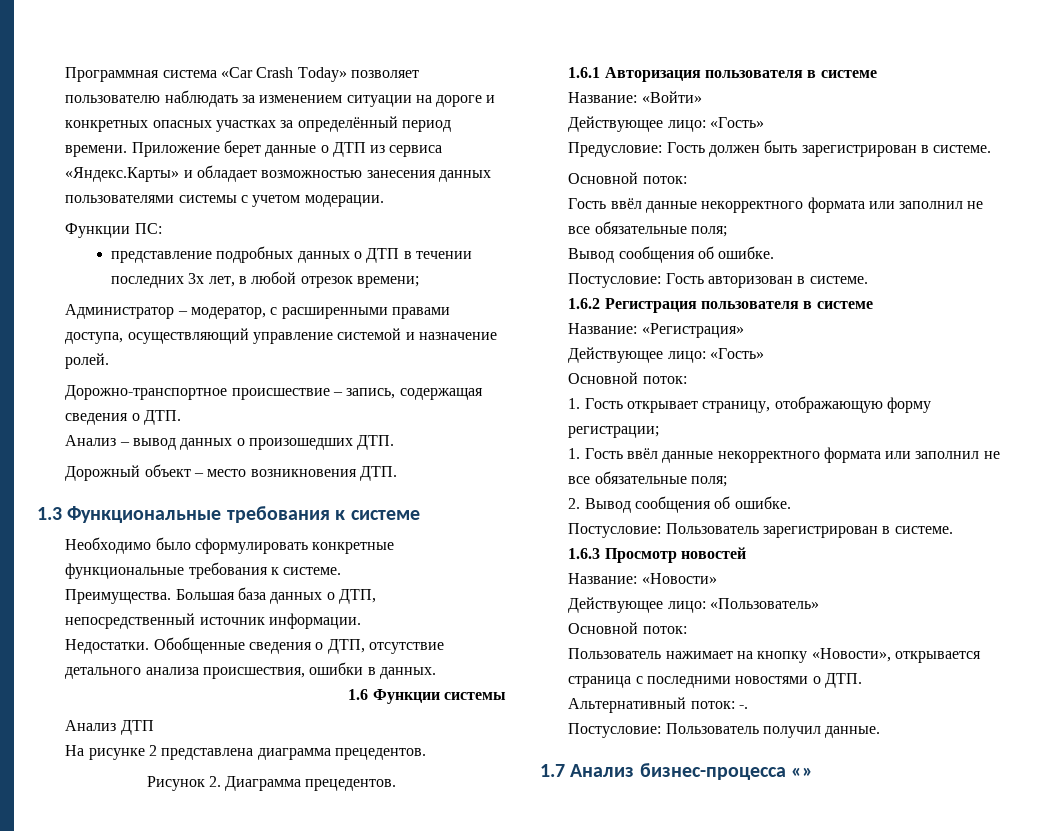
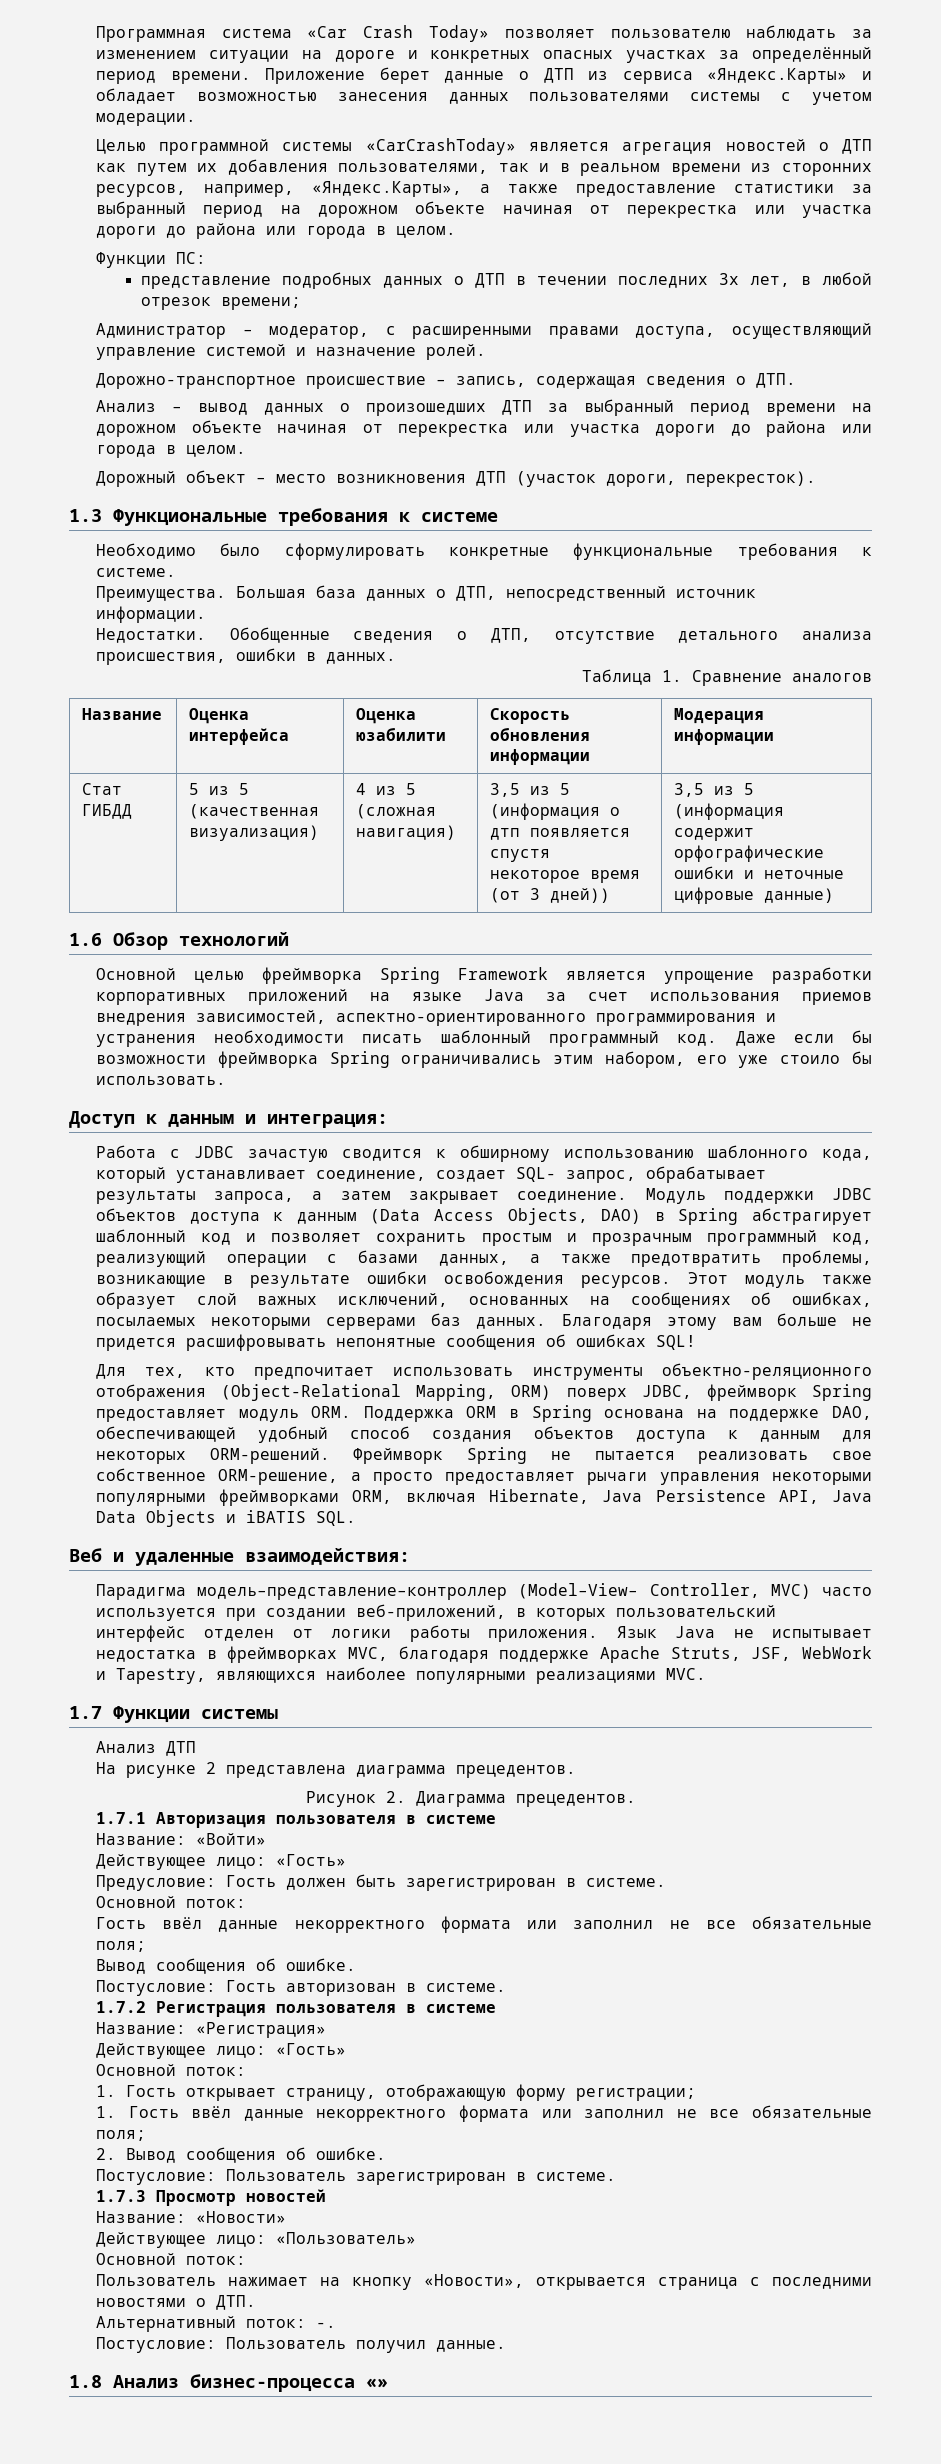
(384, 201) none -> [95,138,872,155] [95,159,872,176] [95,181,872,197] [95,201,872,218] [95,223,456,239] // Целью программной системы «CarCrashToday» является агрегация новостей о ДТП как путем их добавления пользователями, так и в реальном времени из сторонних ресурсов, например, «Яндекс.Карты», а также предоставление статистики за выбранный период на дорожном объекте начиная от перекрестка или участка дороги до района или города в целом.
[357,435,395,450] ДТП. -> [501,399,873,416] [95,420,872,437] [95,445,246,458] ДТП за выбранный период времени на дорожном объекте начиная от перекрестка или участка дороги до района или города в целом.
[359,466,397,481] ДТП. -> [475,471,816,487] ДТП (участок дороги, перекресток).
[348,689,369,700] 1.6 -> [582,669,872,686] [81,708,162,720] [188,708,249,724] [188,728,289,745] [355,708,416,724] [355,727,446,741] [489,708,570,724] [489,727,590,741] [489,749,590,765] [673,708,764,724] [673,729,774,745] [81,783,122,795] [81,804,132,819] [188,783,249,795] [188,804,319,819] [188,825,319,841] [355,783,416,795] [355,804,436,819] [355,825,456,840] [489,783,570,797] [489,803,620,820] [489,828,630,840] [489,849,550,862] [489,870,640,883] [489,888,610,903] [673,783,754,797] [673,803,784,820] [673,828,754,841] [673,845,824,862] [673,866,844,879] [673,887,834,904] [69,932,289,950] [95,967,872,984] [95,989,872,1005] [95,1010,776,1026] [95,1030,872,1047] [95,1051,873,1068] [95,1076,226,1085] [69,1111,388,1128] [95,1145,872,1162] [95,1166,766,1183] [95,1188,872,1204] [95,1208,872,1225] [95,1229,873,1246] [95,1250,872,1267] [95,1271,872,1288] [95,1292,872,1309] [95,1313,873,1330] [95,1334,696,1351] [95,1363,873,1380] [95,1384,872,1401] [95,1405,872,1422] [95,1426,872,1443] [95,1447,872,1464] [95,1468,872,1485] [95,1489,872,1506] [95,1510,356,1527] [69,1548,410,1566] [95,1583,872,1600] [95,1604,776,1621] [95,1625,872,1642] [95,1646,873,1663] [95,1667,706,1684] [69,1706,102,1719] Таблица 1. Сравнение аналогов // Название | Оценка интерфейса | Оценка юзабилити | Скорость обновления информации | Модерация информации // Стат ГИБДД | 5 из 5 (качественная визуализация) | 4 из 5 (сложная навигация) | 3,5 из 5 (информация о дтп появляется спустя некоторое время (от 3 дней)) | 3,5 из 5 (информация содержит орфографические ошибки и неточные цифровые данные) // 1.6 Обзор технологий // Основной целью фреймворка Spring Framework является упрощение разработки корпоративных приложений на языке Java за счет использования приемов внедрения зависимостей, аспектно-ориентированного программирования и устранения необходимости писать шаблонный программный код. Даже если бы возможности фреймворка Spring ограничивались этим набором, его уже стоило бы использовать. // Доступ к данным и интеграция: // Работа с JDBC зачастую сводится к обширному использованию шаблонного кода, который устанавливает соединение, создает SQL- запрос, обрабатывает результаты запроса, а затем закрывает соединение. Модуль поддержки JDBC объектов доступа к данным (Data Access Objects, DAO) в Spring абстрагирует шаблонный код и позволяет сохранить простым и прозрачным программный код, реализующий операции с базами данных, а также предотвратить проблемы, возникающие в результате ошибки освобождения ресурсов. Этот модуль также образует слой важных исключений, основанных на сообщениях об ошибках, посылаемых некоторыми серверами баз данных. Благодаря этому вам больше не придется расшифровывать непонятные сообщения об ошибках SQL! // Для тех, кто предпочитает использовать инструменты объектно-реляционного отображения (Object-Relational Mapping, ORM) поверх JDBC, фреймворк Spring предоставляет модуль ORM. Поддержка ORM в Spring основана на поддержке DAO, обеспечивающей удобный способ создания объектов доступа к данным для некоторых ORM-решений. Фреймворк Spring не пытается реализовать свое собственное ORM-решение, а просто предоставляет рычаги управления некоторыми популярными фреймворками ORM, включая Hibernate, Java Persistence API, Java Data Objects и iBATIS SQL. // Веб и удаленные взаимодействия: // Парадигма модель–представление–контроллер (Model–View– Controller, MVC) часто используется при создании веб-приложений, в которых пользовательский интерфейс отделен от логики работы приложения. Язык Java не испытывает недостатка в фреймворках MVC, благодаря поддержке Apache Struts, JSF, WebWork и Tapestry, являющихся наиболее популярными реализациями MVC. // 1.7
[568,67,601,78] 1.6.1 -> [95,1812,146,1824] 1.7.1
[568,298,601,309] 1.6.2 -> [95,2001,146,2013] 1.7.2
[568,548,601,559] 1.6.3 -> [95,2190,146,2202] 1.7.3
[540,764,565,777] 1.7 -> [69,2375,102,2388] 1.8

